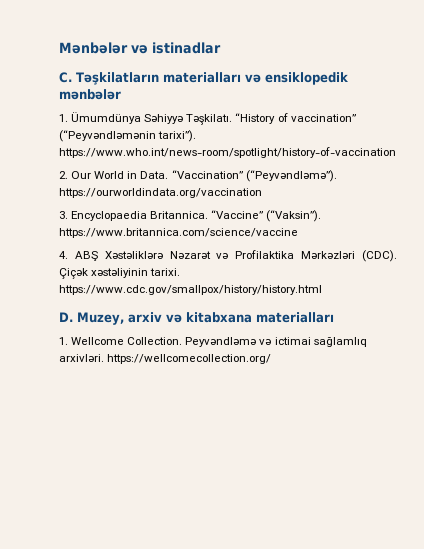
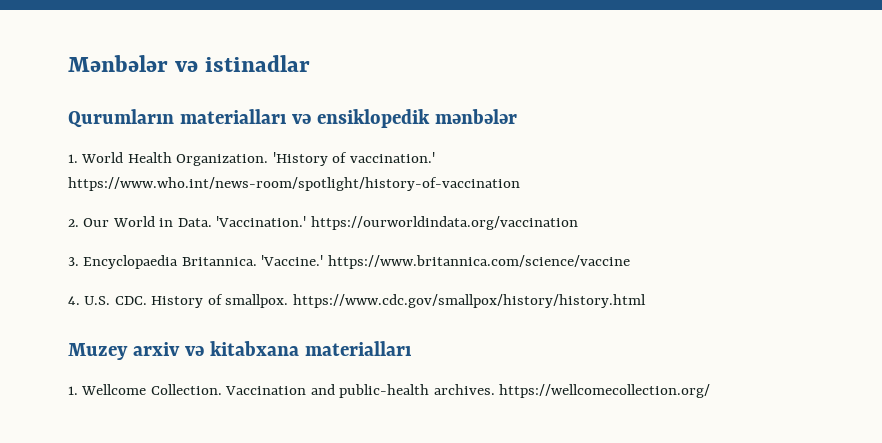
[59,72,159,85] C. Təşkilatların -> [68,109,174,128] Qurumların
[71,112,356,125] [59,130,197,142] Ümumdünya Səhiyyə Təşkilatı. “History of vaccination” (“Peyvəndləmənin tarixi”). -> [81,152,435,166] World Health Organization. 'History of vaccination.'
[171,170,337,182] “Vaccination” (“Peyvəndləmə”). -> [216,216,307,227] 'Vaccination.'
[211,210,322,222] “Vaccine” (“Vaksin”). -> [261,255,324,266] 'Vaccine.'
[74,250,397,262] [59,268,181,279] ABŞ Xəstəliklərə Nəzarət və Profilaktika Mərkəzləri (CDC). Çiçək xəstəliyinin tarixi. -> [84,294,289,308] U.S. CDC. History of smallpox.
[59,312,124,325] D. Muzey, -> [68,343,128,360] Muzey
[185,337,367,347] [59,354,104,362] Peyvəndləmə və ictimai sağlamlıq arxivləri. -> [225,384,495,398] Vaccination and public-health archives.

